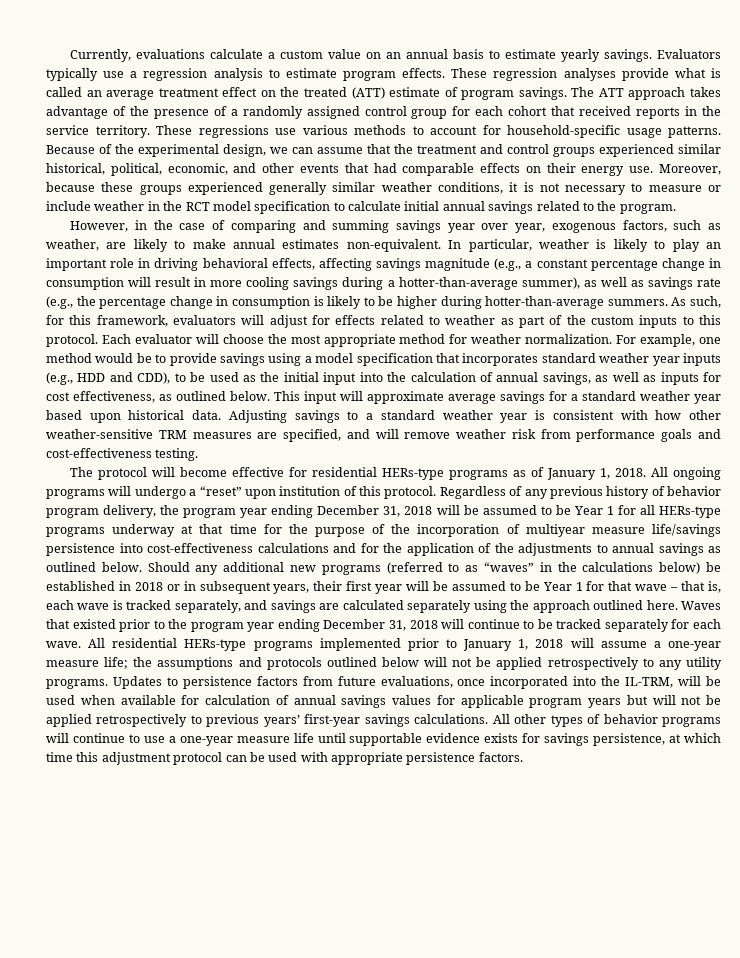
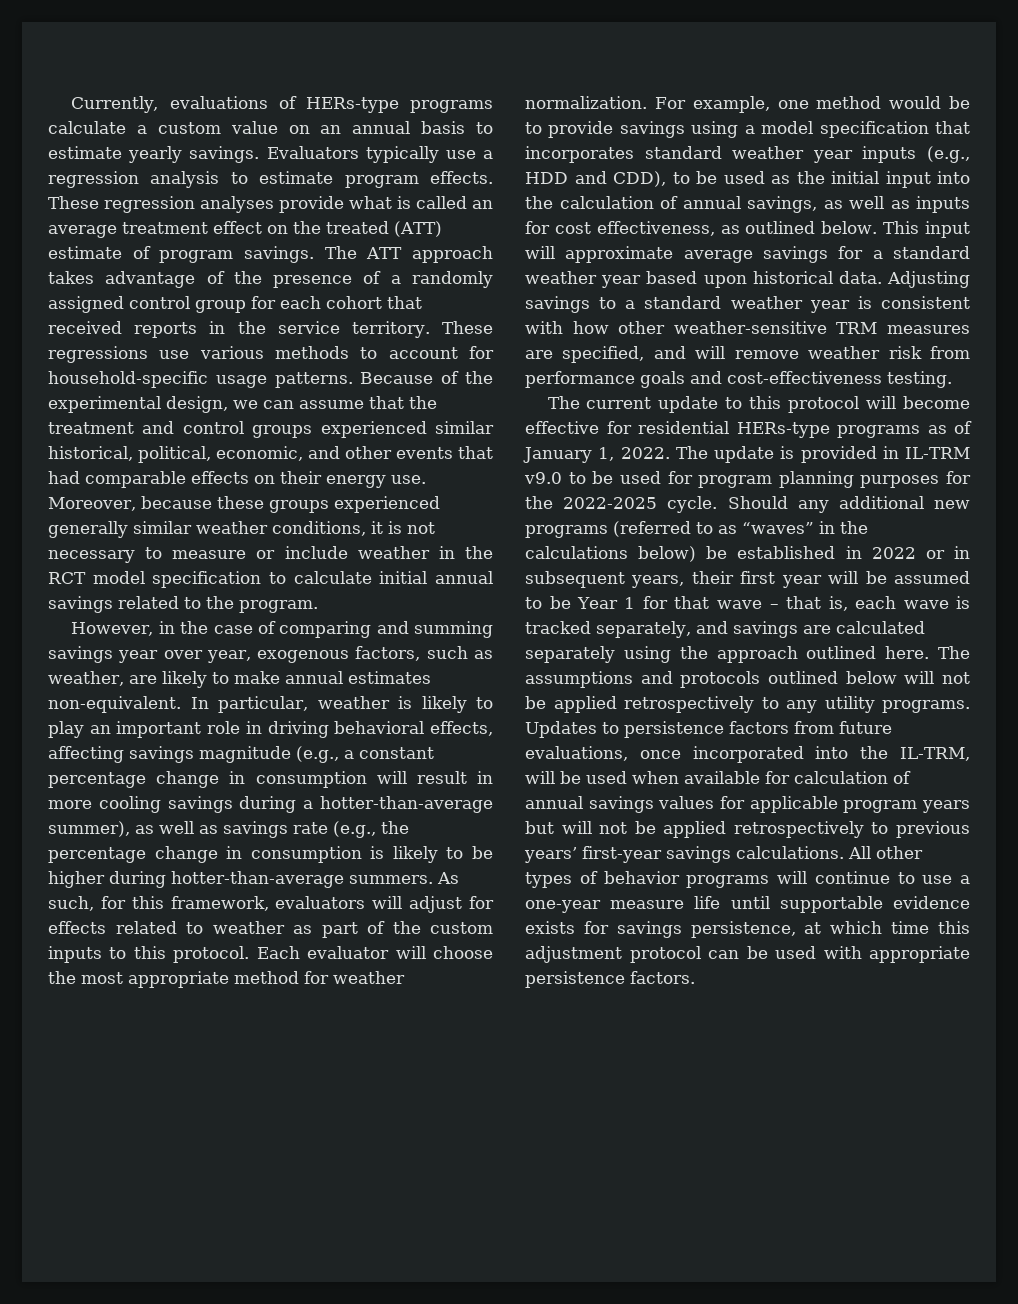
(206, 54) none -> [278,96,493,113] of HERs-type programs
(94, 472) none -> [586,396,782,413] current update to this
[615,467,721,480] [46,486,721,499] [46,505,721,518] [46,524,721,537] [46,543,721,556] [46,562,142,572] 2018. All ongoing programs will undergo a “reset” upon institution of this protocol. Regardless of any previous history of behavior program delivery, the program year ending December 31, 2018 will be assumed to be Year 1 for all HERs-type programs underway at that time for the purpose of the incorporation of multiyear measure life/savings persistence into cost-effectiveness calculations and for the application of the adjustments to annual savings as outlined below. -> [620,446,970,463] [524,471,971,488] [525,496,718,513] 2022. The update is provided in IL-TRM v9.0 to be used for program planning purposes for the 2022-2025 cycle.
[134,582,163,591] 2018 -> [871,547,916,559] 2022
[681,601,721,610] [46,619,721,632] [46,638,721,651] [46,657,153,669] Waves that existed prior to the program year ending December 31, 2018 will continue to be tracked separately for each wave. All residential HERs-type programs implemented prior to January 1, 2018 will assume a one-year measure life; the -> [938,646,970,659] The

